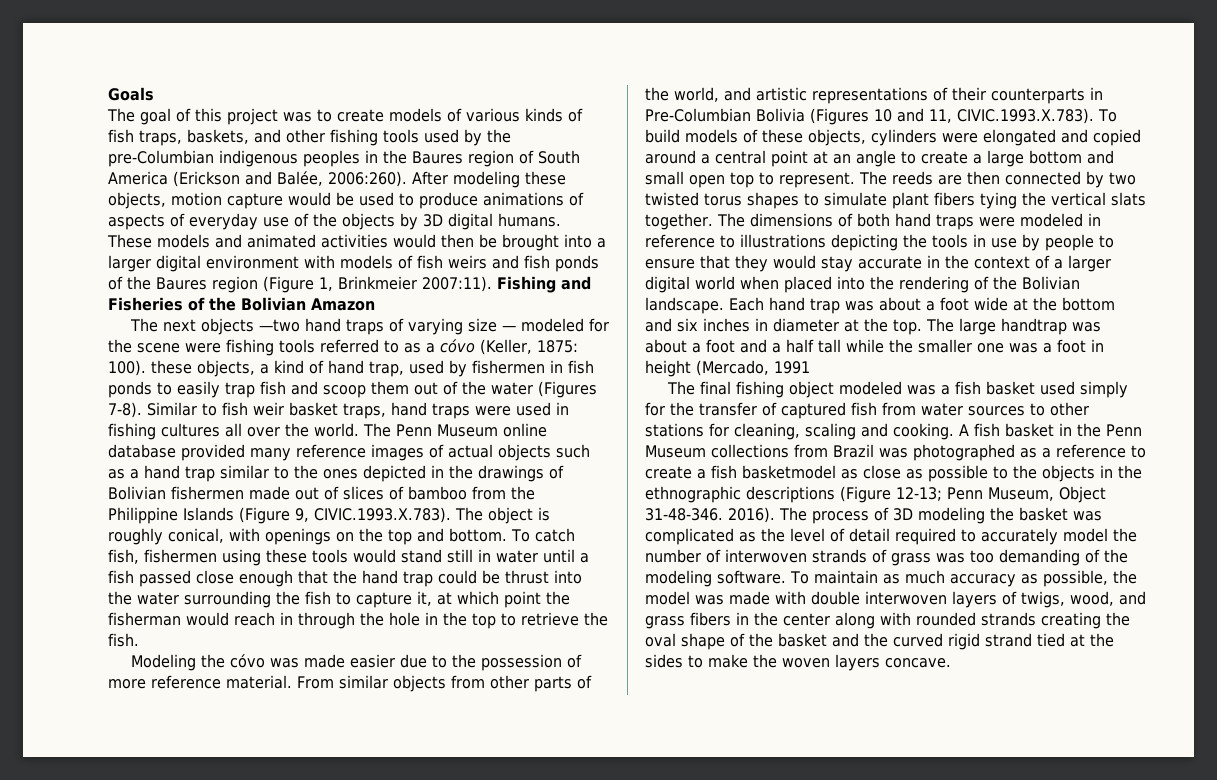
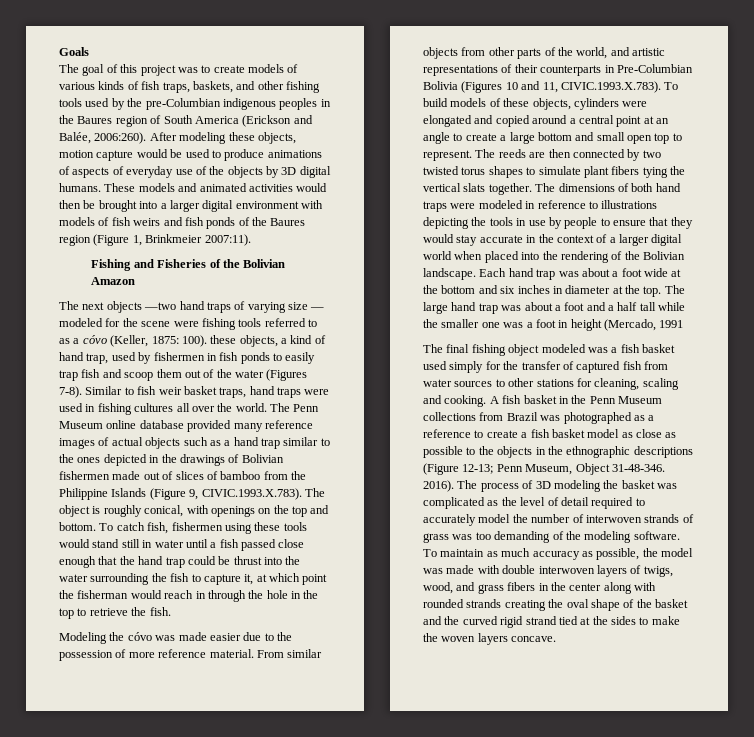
(492, 284) none -> (251, 240) //
[1001,318,1067,335] handtrap -> [451,302,498,314] hand trap
[742,465,836,479] basketmodel -> [551,429,620,438] basket model

